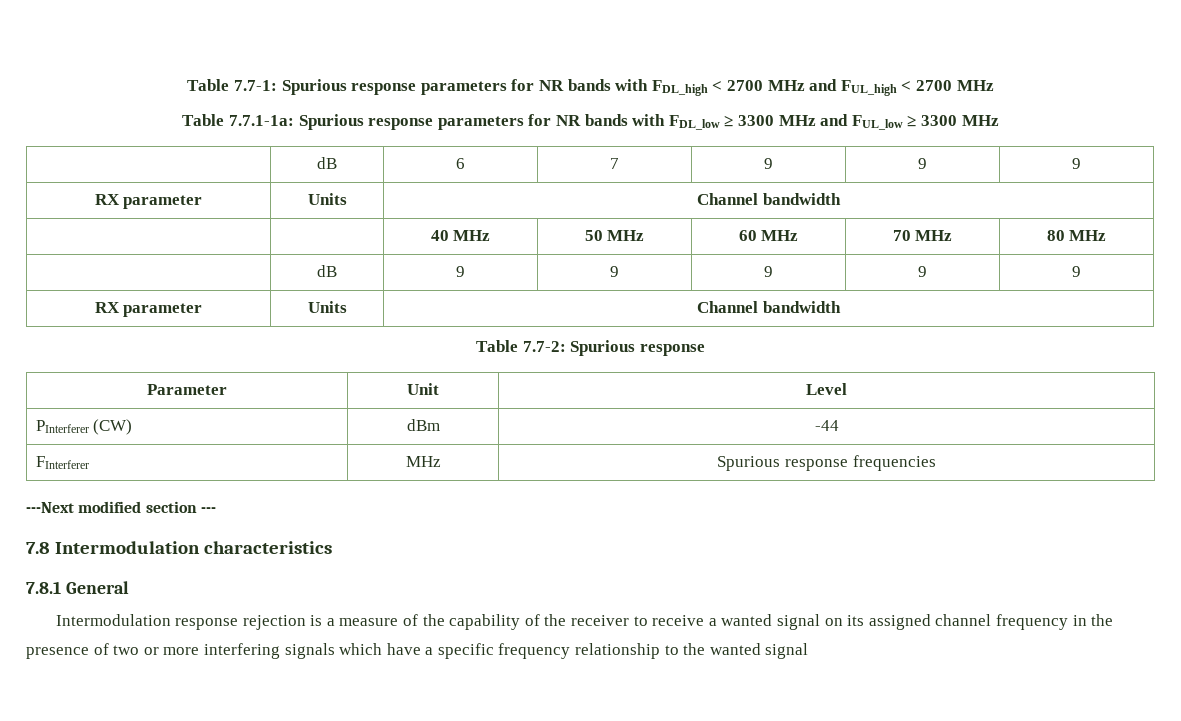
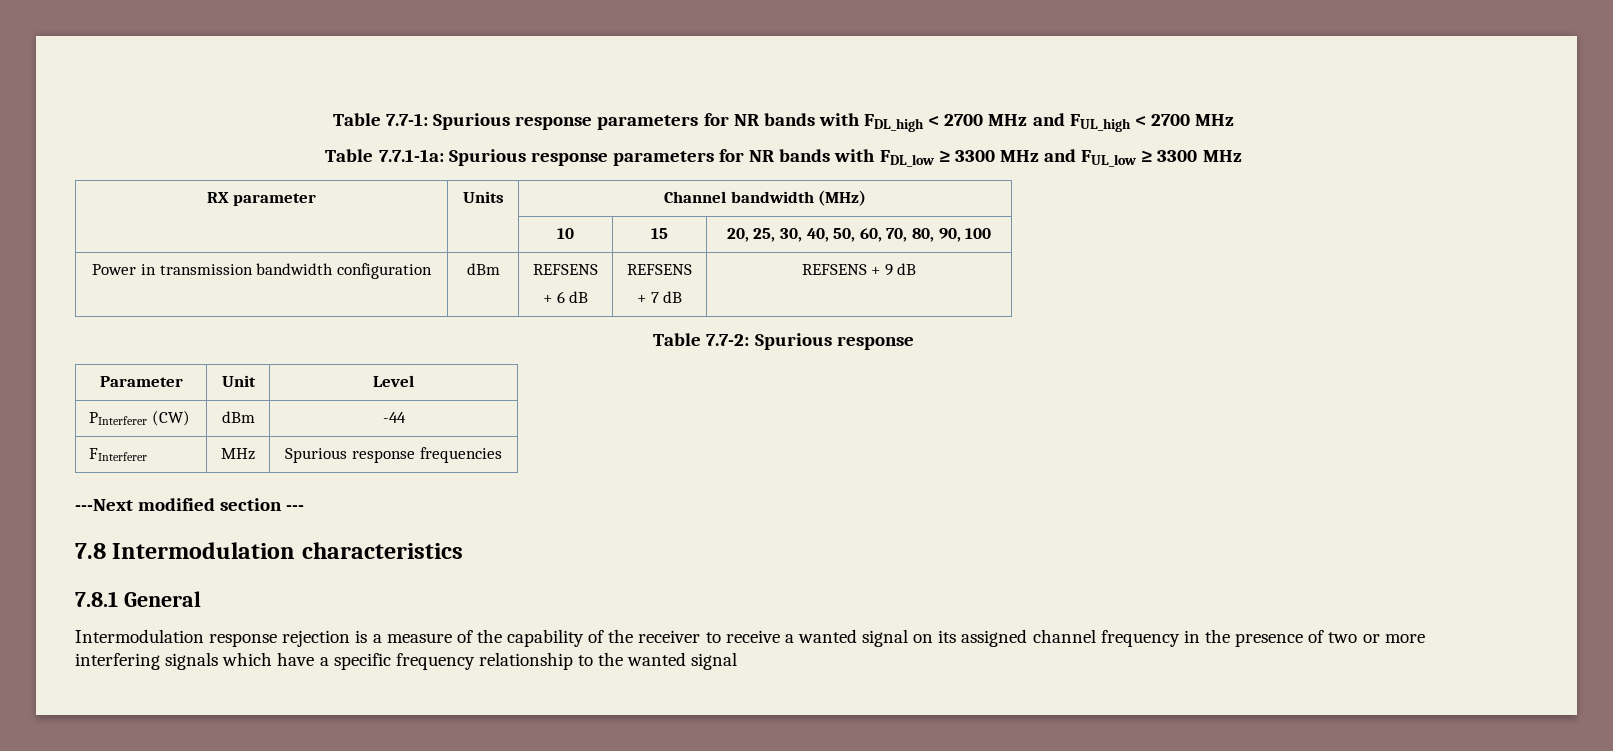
[317,157,337,169] [456,158,465,169] [610,158,619,169] [764,158,773,169] [918,158,927,169] [1072,158,1081,169] [94,194,203,209] [307,193,347,205] [697,193,841,205] [430,230,491,241] [584,230,645,241] [738,230,799,241] [892,230,953,241] [1046,230,1107,241] [317,265,337,277] [456,266,465,277] [610,266,619,277] [764,266,773,277] [918,266,927,277] [1072,266,1081,277] [94,302,203,317] [307,301,347,313] [697,301,841,313] // | dB | 6 | 7 | 9 | 9 | 9 // RX parameter | Units | Channel bandwidth // | | 40 MHz | 50 MHz | 60 MHz | 70 MHz | 80 MHz // | dB | 9 | 9 | 9 | 9 | 9 // RX parameter | Units | Channel bandwidth -> [207,192,316,206] [462,191,504,203] [663,190,867,206] [557,228,574,239] [651,228,668,239] [726,228,992,242] [92,263,432,279] [466,263,500,275] [533,264,598,275] [542,291,589,303] [627,264,692,275] [636,291,683,303] [801,263,917,276] // RX parameter | Units | Channel bandwidth (MHz) // | | 10 | 15 | 20, 25, 30, 40, 50, 60, 70, 80, 90, 100 // Power in transmission bandwidth configuration | dBm | REFSENS // + 6 dB | REFSENS // + 7 dB | REFSENS + 9 dB

